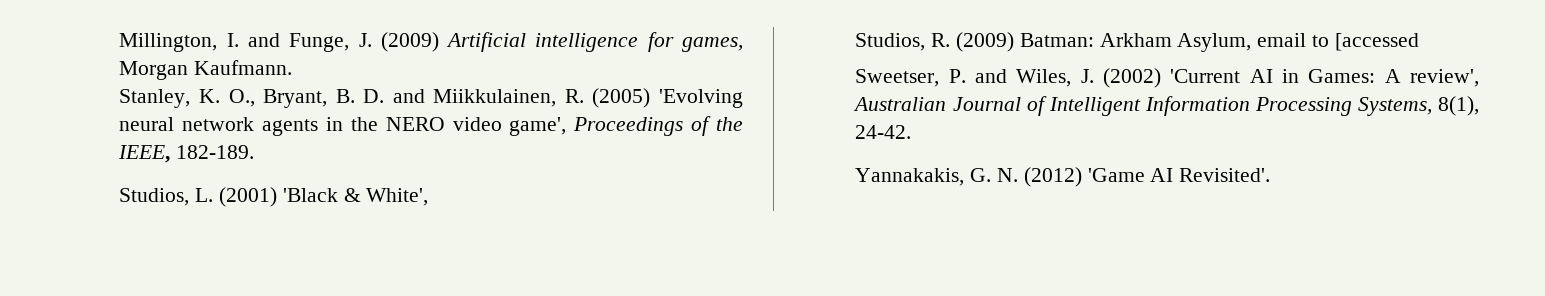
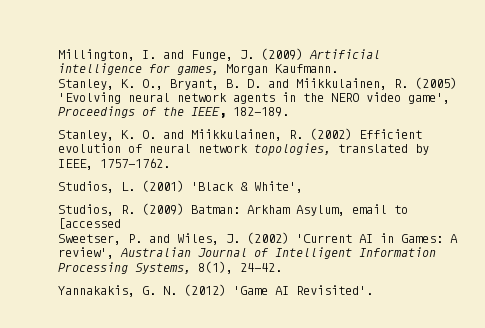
(255, 152) none -> [57,128,422,141] [57,143,429,156] [57,158,170,170] // Stanley, K. O. and Miikkulainen, R. (2002) Efficient evolution of neural network topologies, translated by IEEE, 1757-1762.

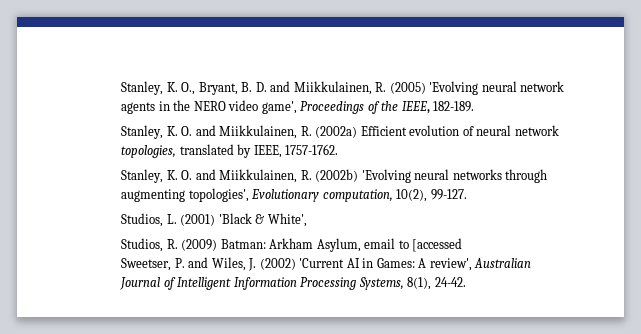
[57,48,380,61] [57,63,338,75] Millington, I. and Funge, J. (2009) Artificial intelligence for games, Morgan Kaufmann. // -> (121, 88) none
[309,128,352,140] (2002) -> [315,126,358,138] (2002a)
(170, 163) none -> [121,169,548,183] [121,188,467,202] // Stanley, K. O. and Miikkulainen, R. (2002b) 'Evolving neural networks through augmenting topologies', Evolutionary computation, 10(2), 99-127.
[57,284,373,297] // Yannakakis, G. N. (2012) 'Game AI Revisited'. -> (466, 282) none

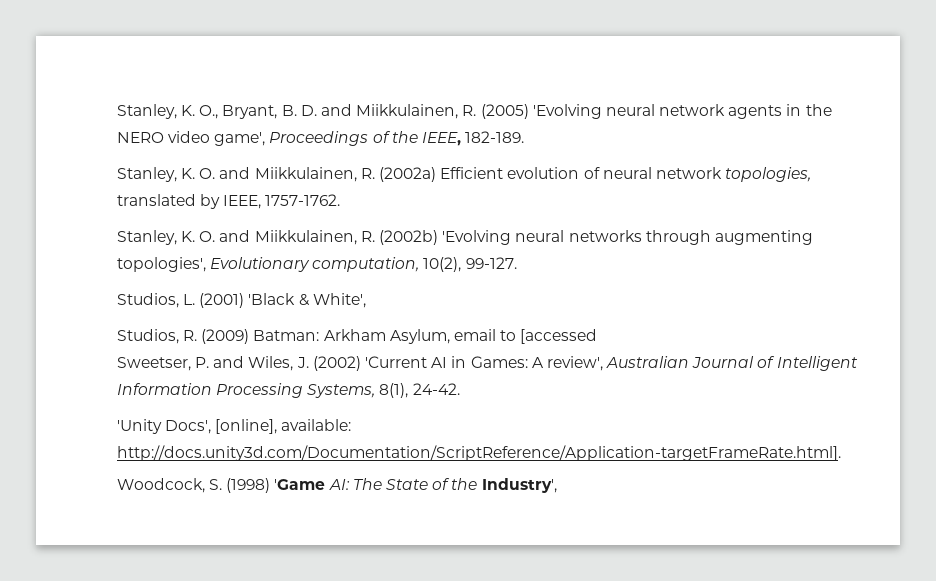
(466, 282) none -> [116,419,352,434] [116,445,841,461] [116,478,557,493] // 'Unity Docs', [online], available: http://docs.unity3d.com/Documentation/ScriptReference/Application-targetFrameRate.html]. // Woodcock, S. (1998) 'Game AI: The State of the Industry',

